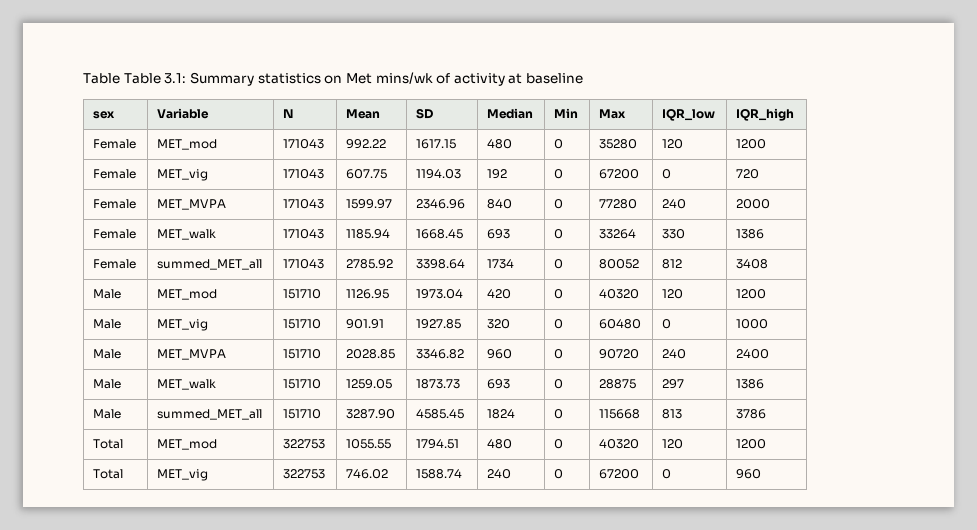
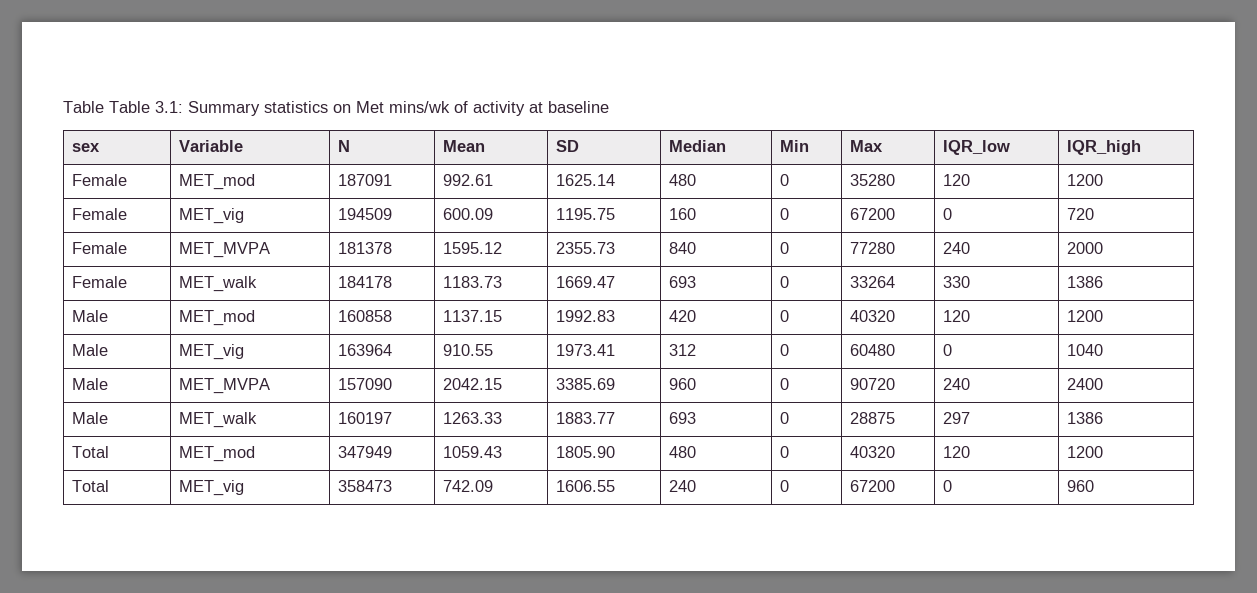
[283,139,325,149] [346,139,387,149] [416,139,457,149] 171043 | 992.22 | 1617.15 -> [338,174,393,186] [443,174,494,186] [556,174,616,186] 187091 | 992.61 | 1625.14
[283,169,325,179] [346,169,388,179] [416,169,462,179] [487,169,508,179] 171043 | 607.75 | 1194.03 | 192 -> [338,208,393,220] [443,208,494,220] [556,208,616,220] [669,208,697,220] 194509 | 600.09 | 1195.75 | 160
[283,199,325,209] [346,199,393,209] [416,199,466,209] 171043 | 1599.97 | 2346.96 -> [338,242,393,254] [443,242,503,254] [556,242,616,254] 181378 | 1595.12 | 2355.73
[283,229,325,239] [346,229,391,239] [416,229,464,239] 171043 | 1185.94 | 1668.45 -> [338,276,393,288] [443,276,503,288] [556,276,616,288] 184178 | 1183.73 | 1669.47
[93,259,137,269] [157,259,263,270] [283,259,325,269] [346,259,394,269] [416,259,466,269] [487,259,515,269] [554,259,564,269] [599,259,640,269] [662,259,683,269] [736,259,769,269] // Female | summed_MET_all | 171043 | 2785.92 | 3398.64 | 1734 | 0 | 80052 | 812 | 3408 -> (1104, 282) none
[283,289,322,299] [346,289,390,299] [416,289,464,299] 151710 | 1126.95 | 1973.04 -> [338,310,393,322] [443,310,503,322] [556,310,616,322] 160858 | 1137.15 | 1992.83
[283,319,322,329] [346,319,385,329] [416,319,462,329] [487,319,511,329] 151710 | 901.91 | 1927.85 | 320 -> [338,344,393,356] [443,344,494,356] [556,344,616,356] [669,344,697,356] 163964 | 910.55 | 1973.41 | 312
[736,319,769,329] 1000 -> [1067,344,1104,356] 1040
[283,349,322,359] [346,349,396,359] [416,349,465,359] 151710 | 2028.85 | 3346.82 -> [338,378,393,390] [443,378,503,390] [556,378,616,390] 157090 | 2042.15 | 3385.69
[283,379,322,389] [346,379,393,389] [416,379,461,389] 151710 | 1259.05 | 1873.73 -> [338,412,393,424] [443,412,503,424] [556,412,616,424] 160197 | 1263.33 | 1883.77
[93,409,122,419] [157,409,263,420] [283,409,322,419] [346,409,396,419] [416,409,465,419] [487,409,516,419] [554,409,564,419] [599,409,641,419] [662,409,683,419] [736,409,767,419] // Male | summed_MET_all | 151710 | 3287.90 | 4585.45 | 1824 | 0 | 115668 | 813 | 3786 -> (1104, 418) none
[283,439,326,449] [346,439,392,449] [416,439,460,449] 322753 | 1055.55 | 1794.51 -> [338,446,393,458] [443,446,503,458] [556,446,616,458] 347949 | 1059.43 | 1805.90
[283,469,326,479] [346,469,389,479] [416,469,463,479] 322753 | 746.02 | 1588.74 -> [338,480,393,492] [443,480,494,492] [556,480,616,492] 358473 | 742.09 | 1606.55

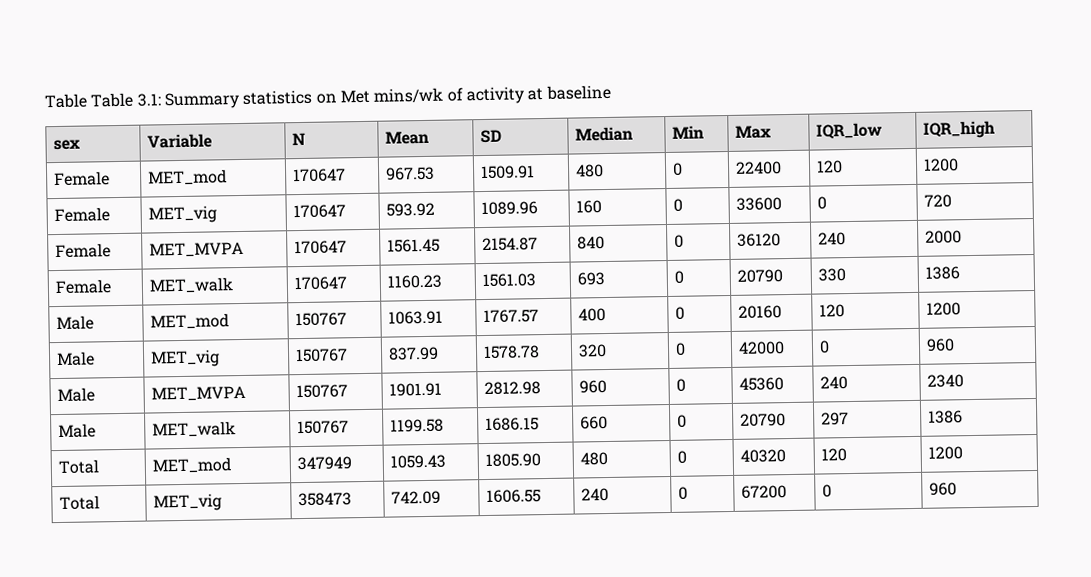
[338,174,393,186] [443,174,494,186] [556,174,616,186] [669,174,697,186] [780,174,790,186] [850,174,896,186] 187091 | 992.61 | 1625.14 | 480 | 0 | 35280 -> [292,168,346,183] [384,166,435,181] [479,165,535,180] [574,164,604,178] [671,162,683,176] [734,161,782,175] 170647 | 967.53 | 1509.91 | 480 | 0 | 22400
[338,208,393,220] [443,208,494,220] [556,208,616,220] 194509 | 600.09 | 1195.75 -> [292,204,346,219] [385,202,435,217] [480,201,538,216] 170647 | 593.92 | 1089.96
[850,208,896,220] 67200 -> [735,197,782,211] 33600
[338,242,393,254] [443,242,503,254] [556,242,616,254] 181378 | 1595.12 | 2355.73 -> [293,240,347,255] [386,238,440,253] [481,237,538,252] 170647 | 1561.45 | 2154.87
[850,242,896,254] 77280 -> [736,233,781,247] 36120
[338,276,393,288] [443,276,503,288] [556,276,616,288] [669,276,697,288] [780,276,790,288] [850,276,896,288] 184178 | 1183.73 | 1669.47 | 693 | 0 | 33264 -> [293,276,347,291] [386,274,442,289] [481,273,536,288] [576,272,605,286] [673,270,684,284] [736,269,783,283] 170647 | 1160.23 | 1561.03 | 693 | 0 | 20790
[338,310,393,322] [443,310,503,322] [556,310,616,322] [669,310,697,322] [780,310,790,322] [850,310,896,322] 160858 | 1137.15 | 1992.83 | 420 | 0 | 40320 -> [294,312,347,327] [387,310,443,325] [482,309,539,324] [577,308,606,322] [674,306,685,320] [737,305,782,319] 150767 | 1063.91 | 1767.57 | 400 | 0 | 20160
[338,344,393,356] [443,344,494,356] [556,344,616,356] [669,344,697,356] [780,344,790,356] [850,344,896,356] [943,344,953,356] [1067,344,1104,356] 163964 | 910.55 | 1973.41 | 312 | 0 | 60480 | 0 | 1040 -> [294,348,348,363] [387,346,439,361] [482,345,540,360] [577,344,607,358] [674,342,686,356] [737,341,785,355] [818,340,830,354] [925,338,955,352] 150767 | 837.99 | 1578.78 | 320 | 0 | 42000 | 0 | 960
[338,378,393,390] [443,378,503,390] [556,378,616,390] 157090 | 2042.15 | 3385.69 -> [295,384,348,399] [388,382,442,397] [483,381,541,396] 150767 | 1901.91 | 2812.98
[850,378,896,390] [943,378,971,390] [1067,378,1104,390] 90720 | 240 | 2400 -> [738,377,784,391] [819,376,848,390] [926,374,964,388] 45360 | 240 | 2340
[338,412,393,424] [443,412,503,424] [556,412,616,424] [669,412,697,424] [780,412,790,424] [850,412,896,424] 160197 | 1263.33 | 1883.77 | 693 | 0 | 28875 -> [296,420,349,435] [389,418,444,433] [484,417,539,432] [579,416,608,430] [676,414,687,428] [739,413,786,427] 150767 | 1199.58 | 1686.15 | 660 | 0 | 20790

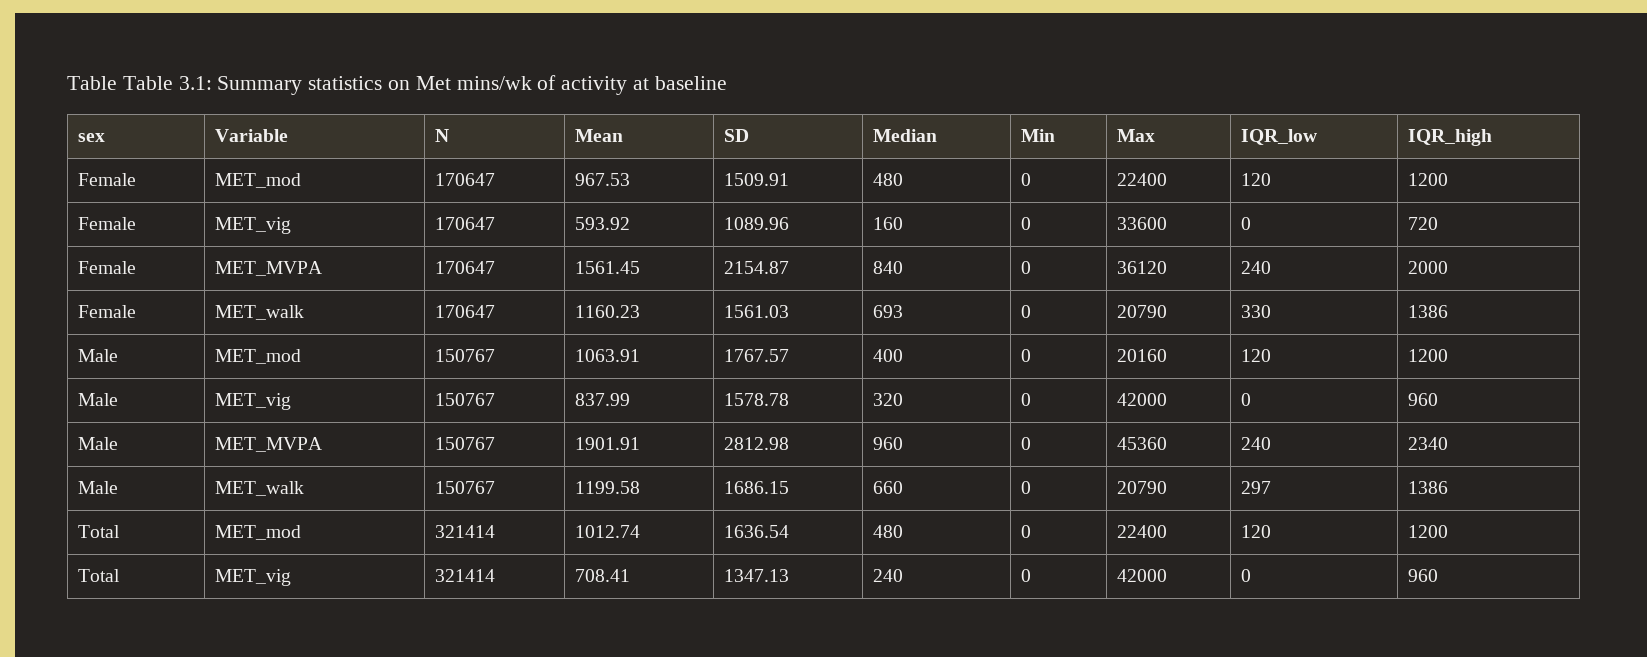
[296,456,352,471] [389,454,446,469] [484,453,541,468] [579,452,608,466] [676,450,687,464] [739,449,786,463] 347949 | 1059.43 | 1805.90 | 480 | 0 | 40320 -> [435,525,496,538] [575,525,641,538] [724,525,790,538] [873,525,904,538] [1021,525,1032,538] [1117,525,1168,538] 321414 | 1012.74 | 1636.54 | 480 | 0 | 22400
[297,492,352,507] [390,490,441,505] [485,489,541,504] 358473 | 742.09 | 1606.55 -> [435,569,496,582] [575,569,631,582] [724,569,790,582] 321414 | 708.41 | 1347.13
[740,485,787,499] 67200 -> [1117,569,1168,582] 42000

